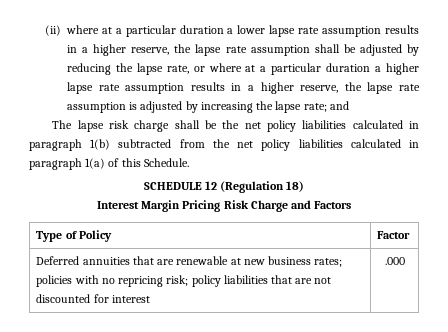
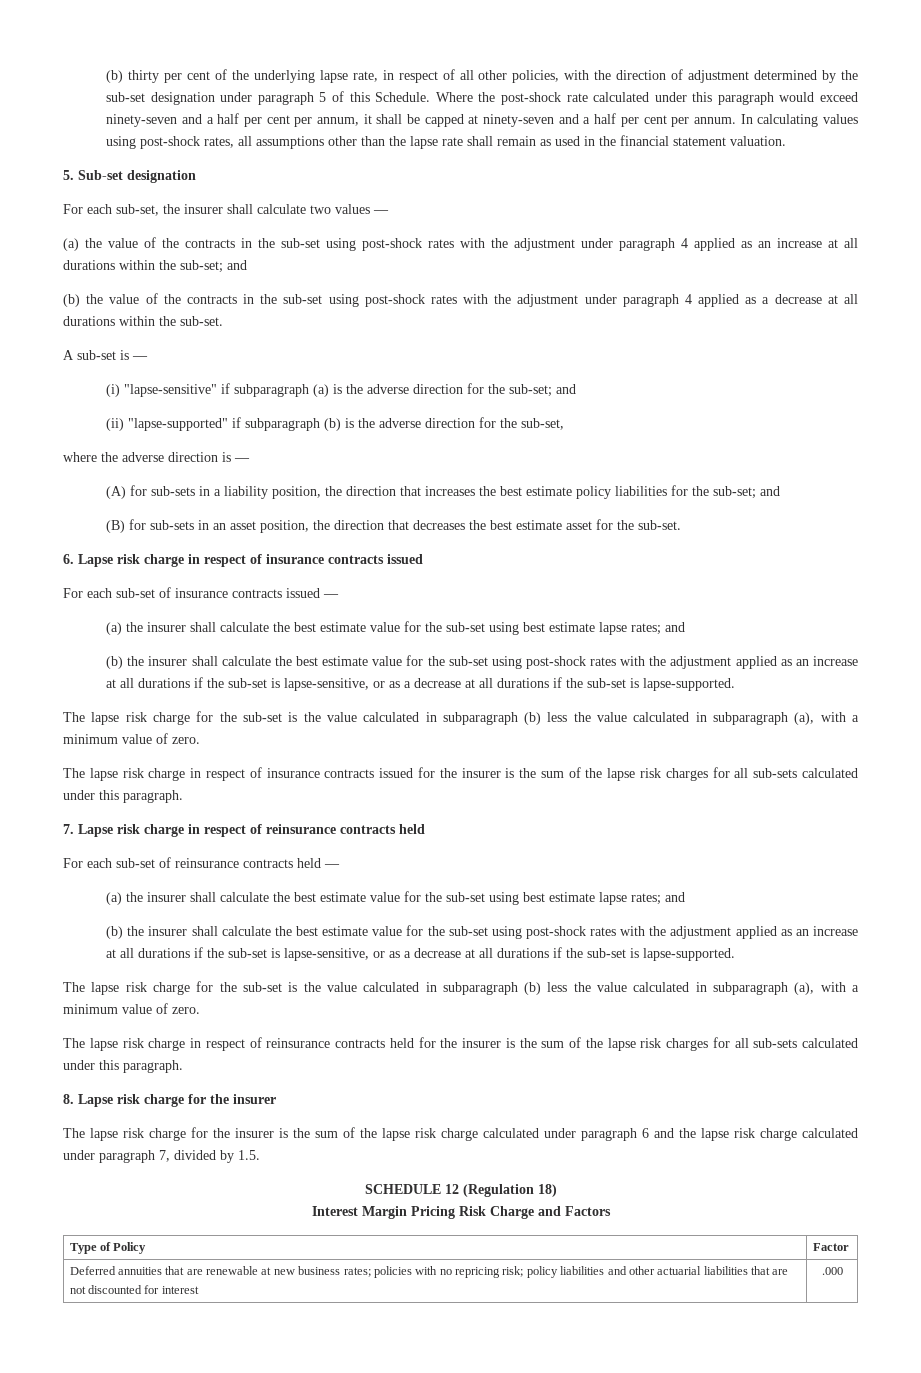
[44,25,419,37] [66,44,419,56] [66,63,419,75] [66,82,420,94] [66,101,349,113] [52,120,419,132] [29,139,420,151] [29,158,189,170] (ii) where at a particular duration a lower lapse rate assumption results in a higher reserve, the lapse rate assumption shall be adjusted by reducing the lapse rate, or where at a particular duration a higher lapse rate assumption results in a higher reserve, the lapse rate assumption is adjusted by increasing the lapse rate; and // The lapse risk charge shall be the net policy liabilities calculated in paragraph 1(b) subtracted from the net policy liabilities calculated in paragraph 1(a) of this Schedule. -> [106,69,858,83] [106,91,858,105] [106,113,859,127] [106,135,787,149] [63,170,196,183] [63,204,389,216] [63,237,858,251] [63,260,247,273] [63,293,858,307] [63,316,223,326] [63,350,148,360] [106,383,577,397] [106,417,565,431] [63,452,250,462] [106,485,781,499] [106,519,682,533] [63,554,423,567] [63,587,339,598] [106,621,686,635] [106,655,858,669] [106,677,736,691] [63,711,860,725] [63,733,200,744] [63,767,858,781] [63,790,183,803] [63,824,425,837] [63,857,340,868] [106,891,686,905] [106,925,858,939] [106,947,736,961] [63,981,860,995] [63,1003,200,1014] [63,1037,858,1051] [63,1060,183,1073] [63,1094,276,1107] [63,1127,858,1141] [63,1150,260,1163] (b) thirty per cent of the underlying lapse rate, in respect of all other policies, with the direction of adjustment determined by the sub-set designation under paragraph 5 of this Schedule. Where the post-shock rate calculated under this paragraph would exceed ninety-seven and a half per cent per annum, it shall be capped at ninety-seven and a half per cent per annum. In calculating values using post-shock rates, all assumptions other than the lapse rate shall remain as used in the financial statement valuation. // 5. Sub-set designation // For each sub-set, the insurer shall calculate two values — // (a) the value of the contracts in the sub-set using post-shock rates with the adjustment under paragraph 4 applied as an increase at all durations within the sub-set; and // (b) the value of the contracts in the sub-set using post-shock rates with the adjustment under paragraph 4 applied as a decrease at all durations within the sub-set. // A sub-set is — // (i) "lapse-sensitive" if subparagraph (a) is the adverse direction for the sub-set; and // (ii) "lapse-supported" if subparagraph (b) is the adverse direction for the sub-set, // where the adverse direction is — // (A) for sub-sets in a liability position, the direction that increases the best estimate policy liabilities for the sub-set; and // (B) for sub-sets in an asset position, the direction that decreases the best estimate asset for the sub-set. // 6. Lapse risk charge in respect of insurance contracts issued // For each sub-set of insurance contracts issued — // (a) the insurer shall calculate the best estimate value for the sub-set using best estimate lapse rates; and // (b) the insurer shall calculate the best estimate value for the sub-set using post-shock rates with the adjustment applied as an increase at all durations if the sub-set is lapse-sensitive, or as a decrease at all durations if the sub-set is lapse-supported. // The lapse risk charge for the sub-set is the value calculated in subparagraph (b) less the value calculated in subparagraph (a), with a minimum value of zero. // The lapse risk charge in respect of insurance contracts issued for the insurer is the sum of the lapse risk charges for all sub-sets calculated under this paragraph. // 7. Lapse risk charge in respect of reinsurance contracts held // For each sub-set of reinsurance contracts held — // (a) the insurer shall calculate the best estimate value for the sub-set using best estimate lapse rates; and // (b) the insurer shall calculate the best estimate value for the sub-set using post-shock rates with the adjustment applied as an increase at all durations if the sub-set is lapse-sensitive, or as a decrease at all durations if the sub-set is lapse-supported. // The lapse risk charge for the sub-set is the value calculated in subparagraph (b) less the value calculated in subparagraph (a), with a minimum value of zero. // The lapse risk charge in respect of reinsurance contracts held for the insurer is the sum of the lapse risk charges for all sub-sets calculated under this paragraph. // 8. Lapse risk charge for the insurer // The lapse risk charge for the insurer is the sum of the lapse risk charge calculated under paragraph 6 and the lapse risk charge calculated under paragraph 7, divided by 1.5.
(268, 279) none -> [607,1266,748,1275] and other actuarial liabilities

